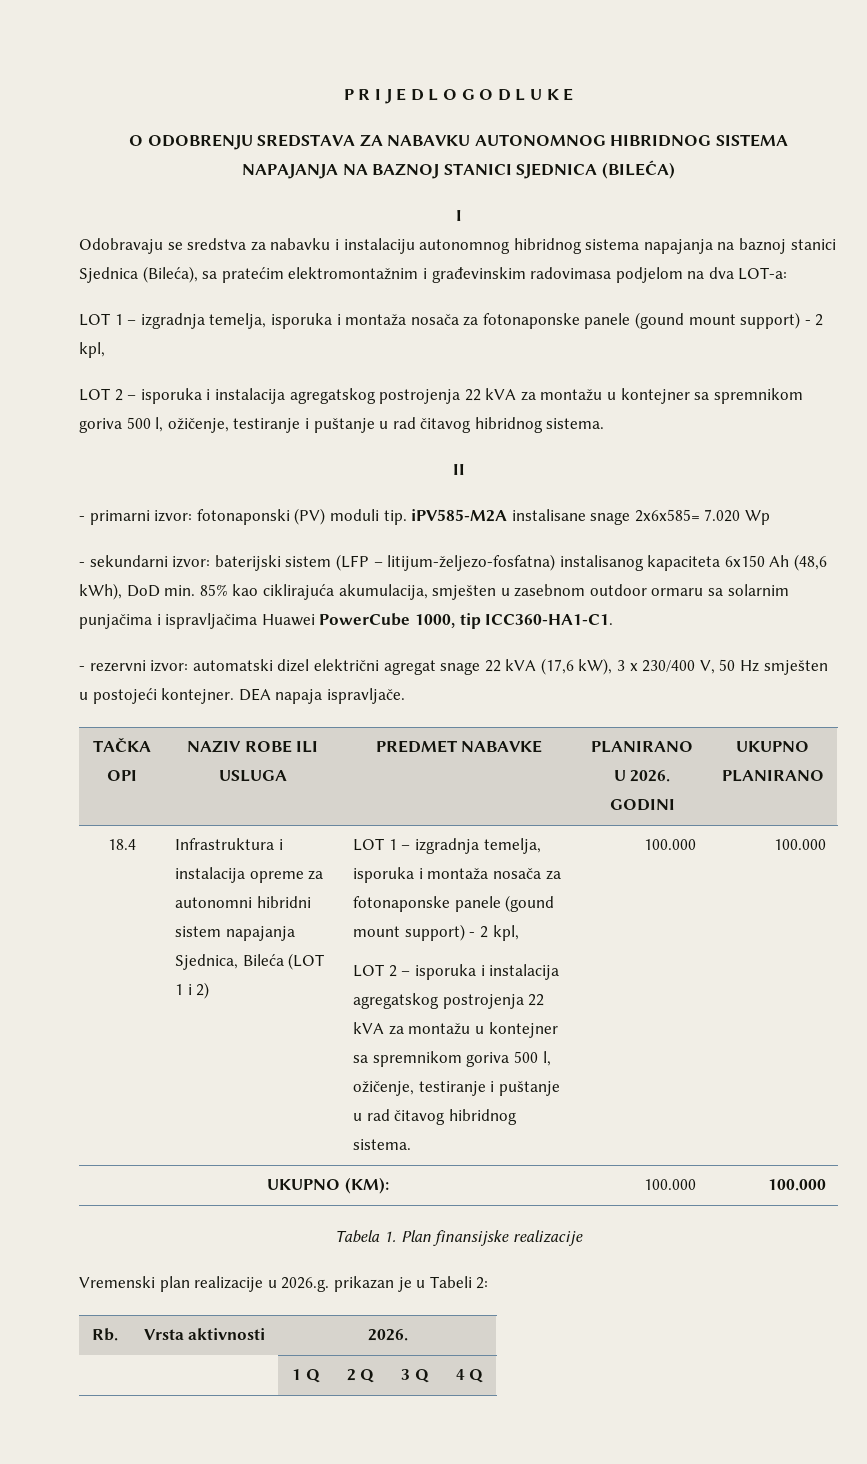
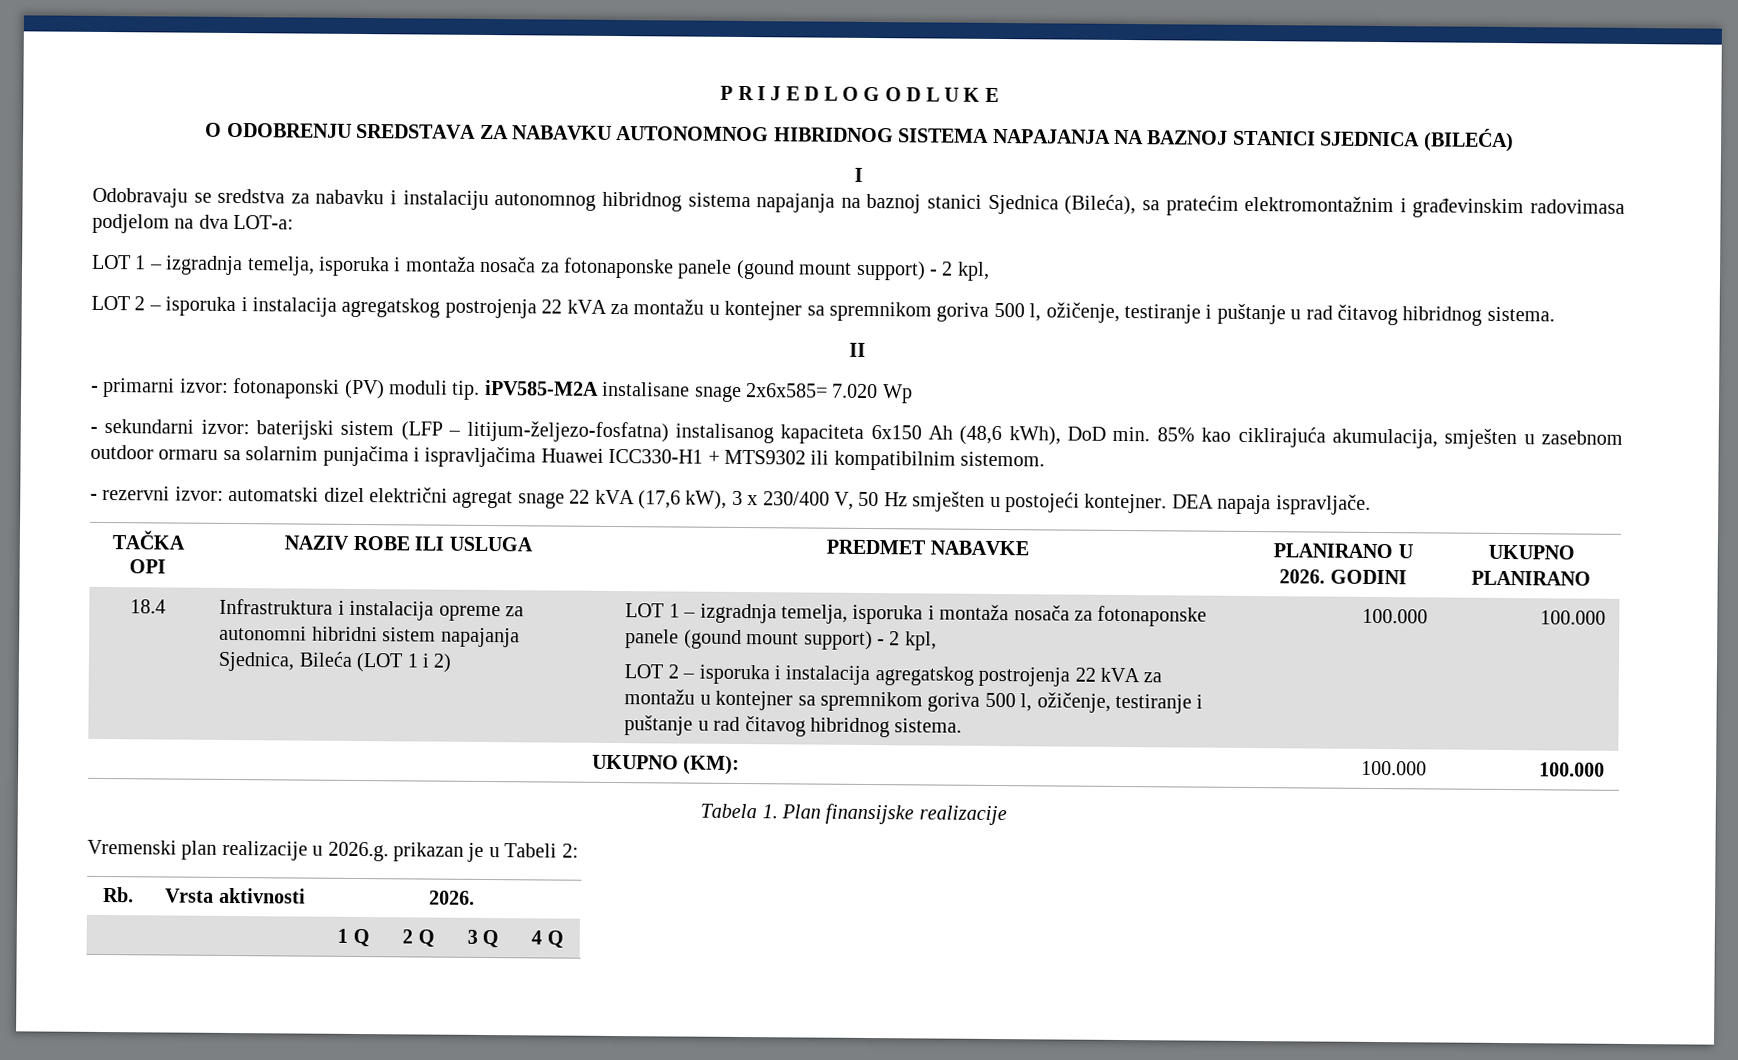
[319,613,614,629] PowerCube 1000, tip ICC360-HA1-C1. -> [608,448,1046,471] ICC330-H1 + MTS9302 ili kompatibilnim sistemom.

